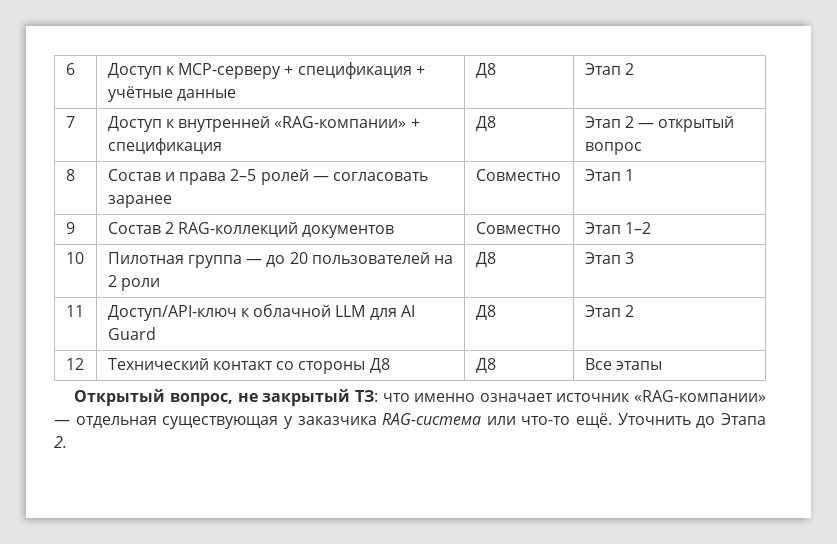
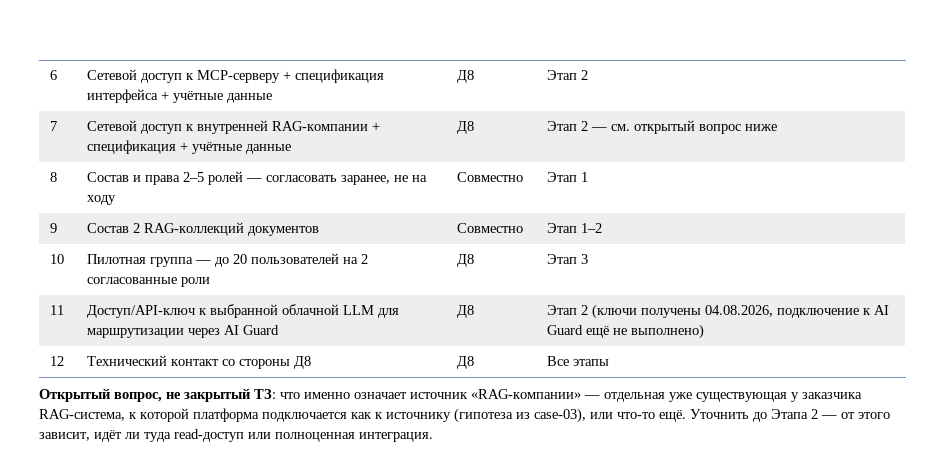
[107,63,162,79] Доступ -> [87,69,183,83] Сетевой доступ
(412, 70) none -> [87,89,159,103] интерфейса
[107,116,162,132] Доступ -> [87,120,183,134] Сетевой доступ
[274,116,420,128] [107,138,222,155] «RAG-компании» + спецификация -> [272,121,381,131] [87,140,292,154] RAG-компании + спецификация + учётные данные
(655, 125) none -> [611,124,631,131] см.
(642, 148) none -> [745,124,778,131] ниже
[107,195,172,208] заранее -> [341,175,428,185] [87,195,117,205] заранее, не на ходу
(117, 281) none -> [87,277,178,284] согласованные
(251, 312) none -> [210,304,279,318] выбранной
(397, 314) none -> [87,328,221,338] маршрутизации через
(635, 311) none -> [592,304,890,319] [547,324,705,339] (ключи получены 04.08.2026, подключение к AI Guard ещё не выполнено)
(157, 422) none -> [669,392,692,402] уже
[382,413,482,425] RAG-система -> [39,408,586,423] RAG-система, к которой платформа подключается как к источнику (гипотеза из case-03),
[54,436,67,448] 2. -> [811,409,890,419] [39,429,433,442] 2 — от этого зависит, идёт ли туда read-доступ или полноценная интеграция.

